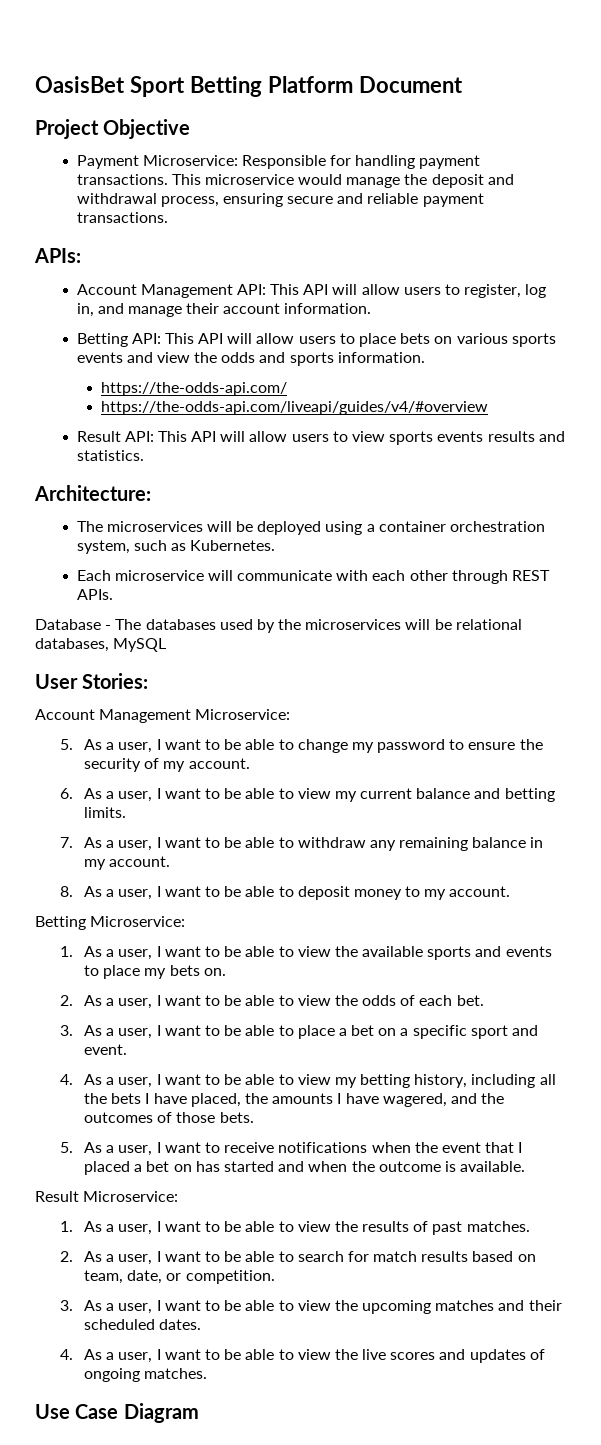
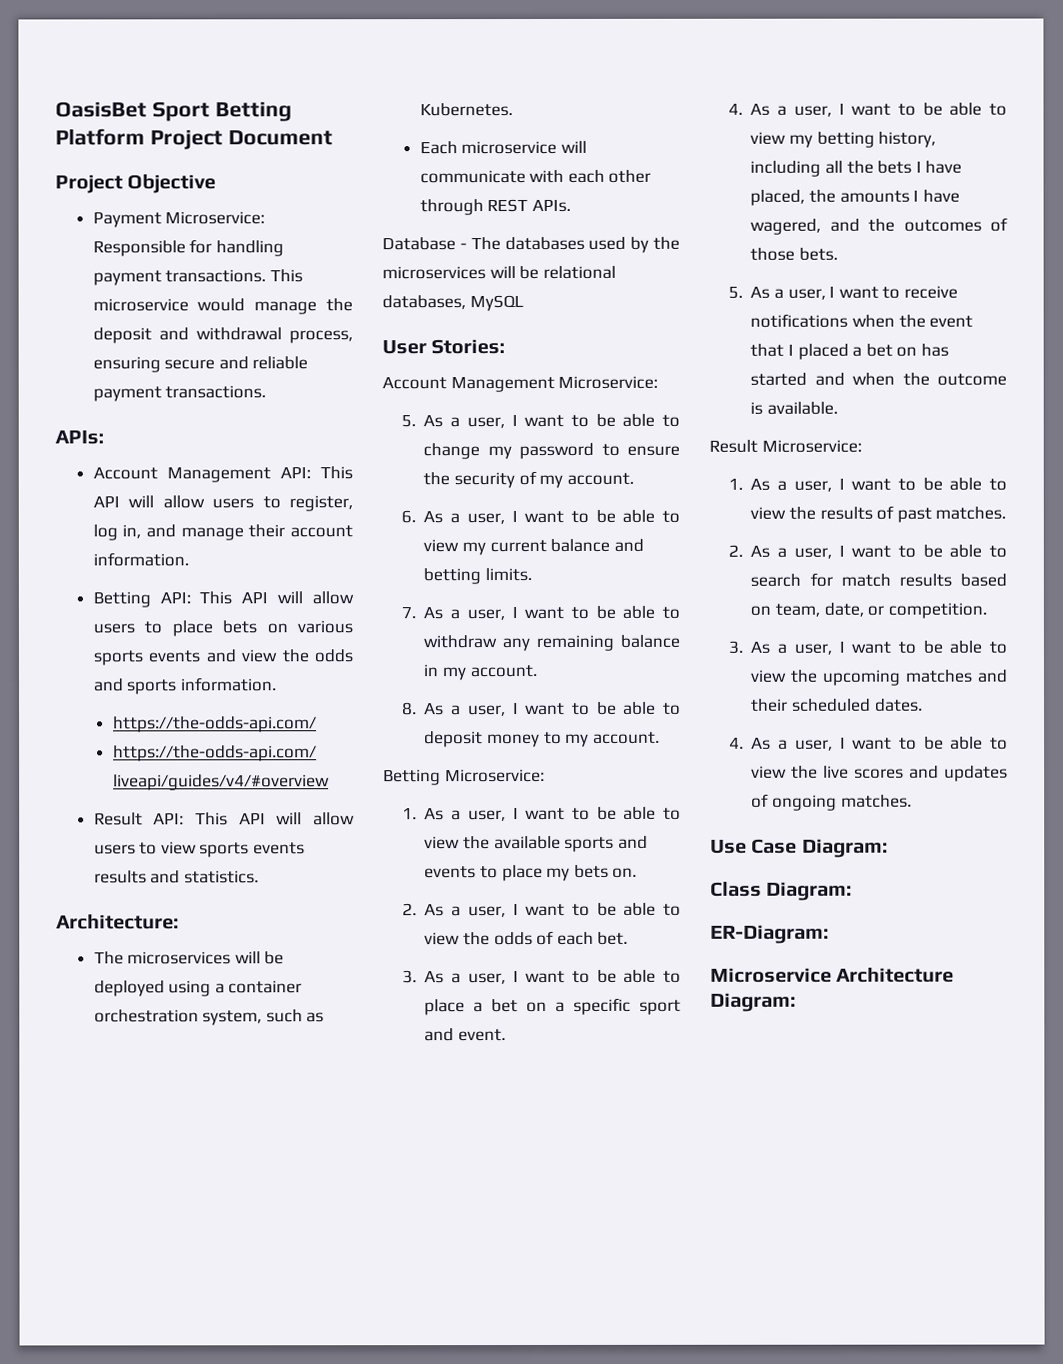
(353, 84) none -> [149,129,223,150] Project
[123,1403,199,1423] Diagram -> [801,838,888,858] [710,881,853,901] [710,924,829,944] [710,967,955,983] [710,992,796,1012] Diagram: // Class Diagram: // ER-Diagram: // Microservice Architecture Diagram:

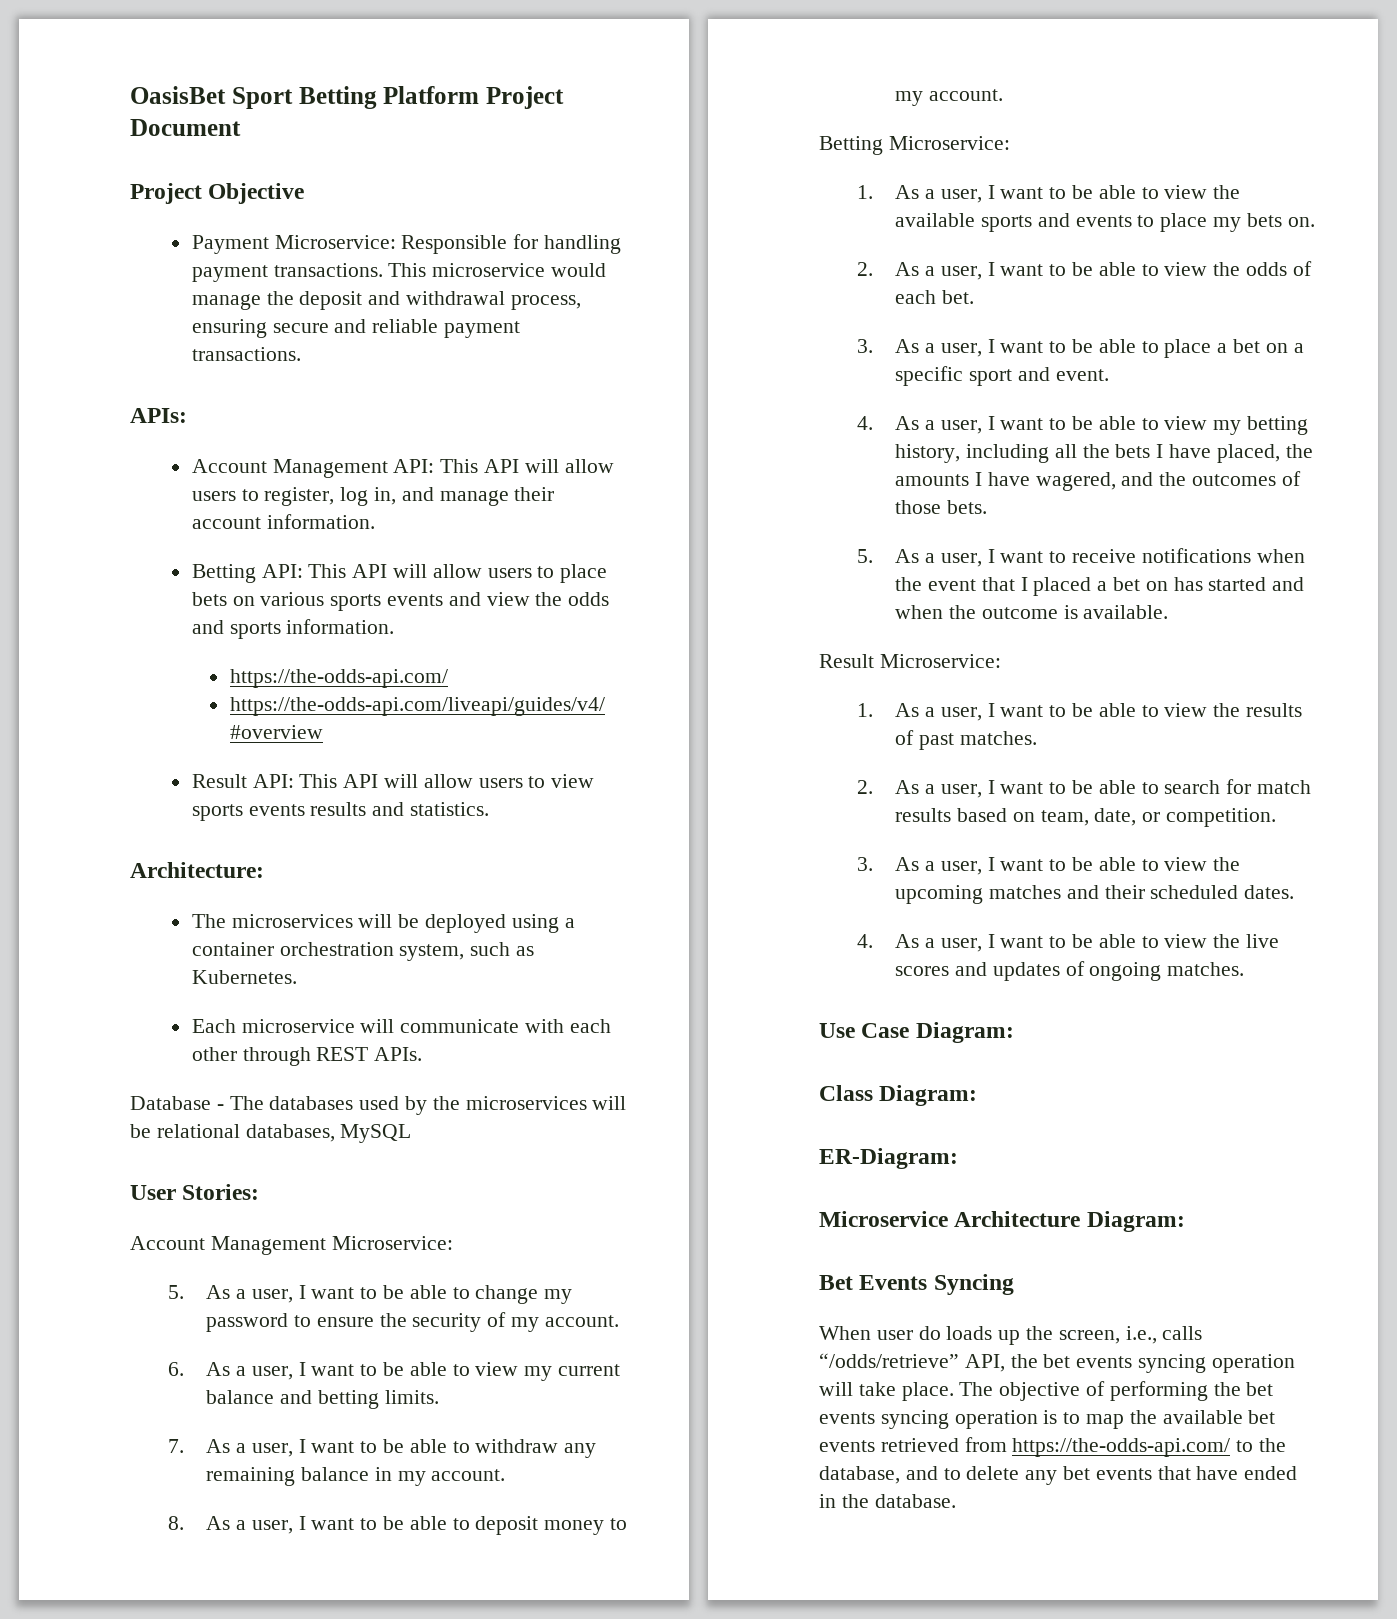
(796, 1002) none -> [819,1274,1014,1295] [819,1326,1203,1345] [819,1353,1295,1373] [819,1381,1274,1401] [819,1410,1276,1429] [819,1437,1287,1457] [819,1466,1298,1485] [819,1494,956,1508] // Bet Events Syncing // When user do loads up the screen, i.e., calls “/odds/retrieve” API, the bet events syncing operation will take place. The objective of performing the bet events syncing operation is to map the available bet events retrieved from https://the-odds-api.com/ to the database, and to delete any bet events that have ended in the database.

